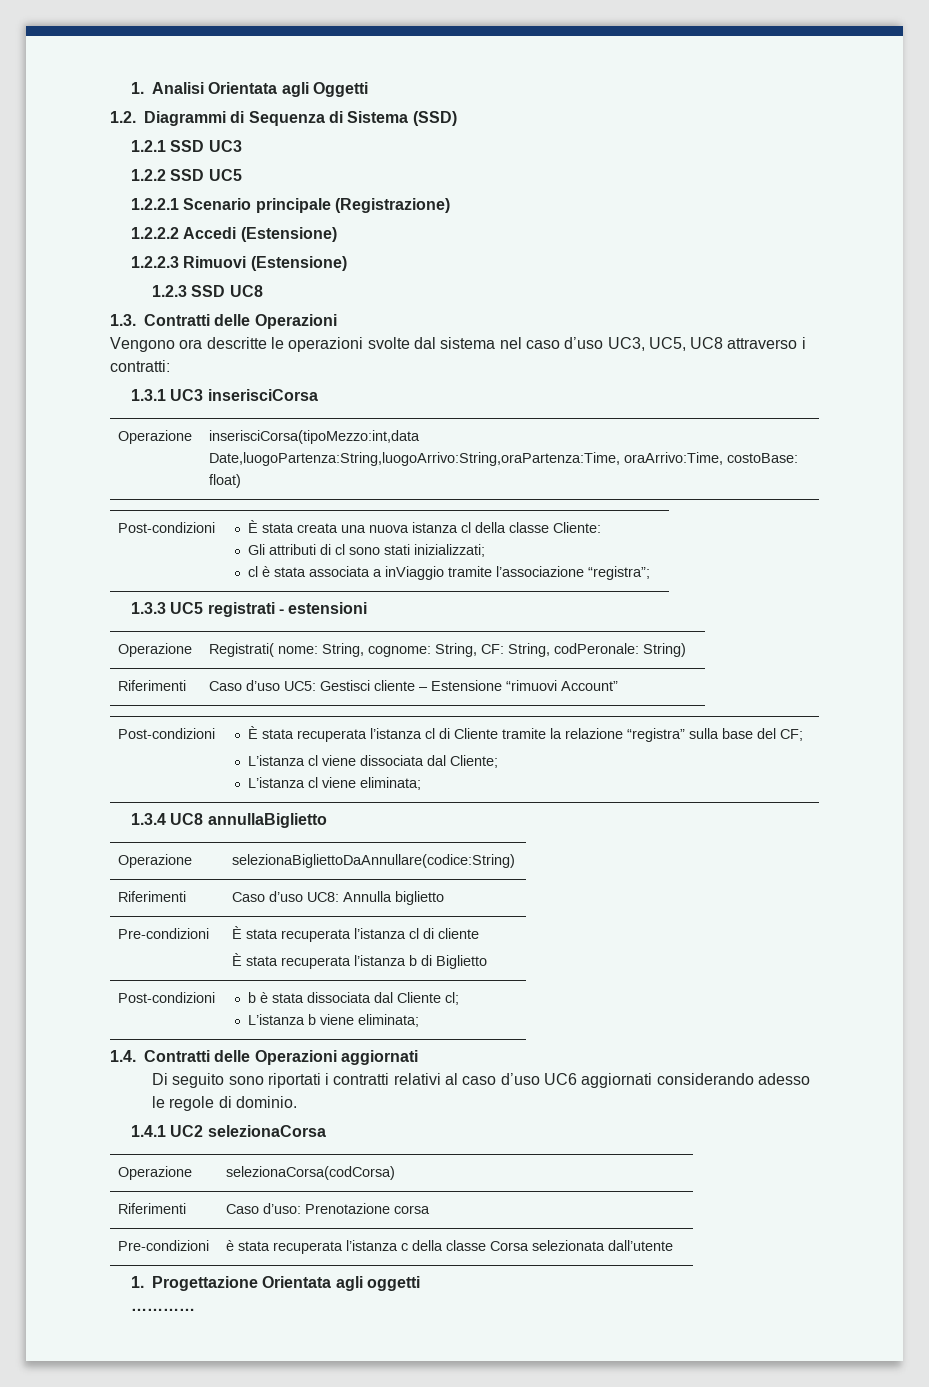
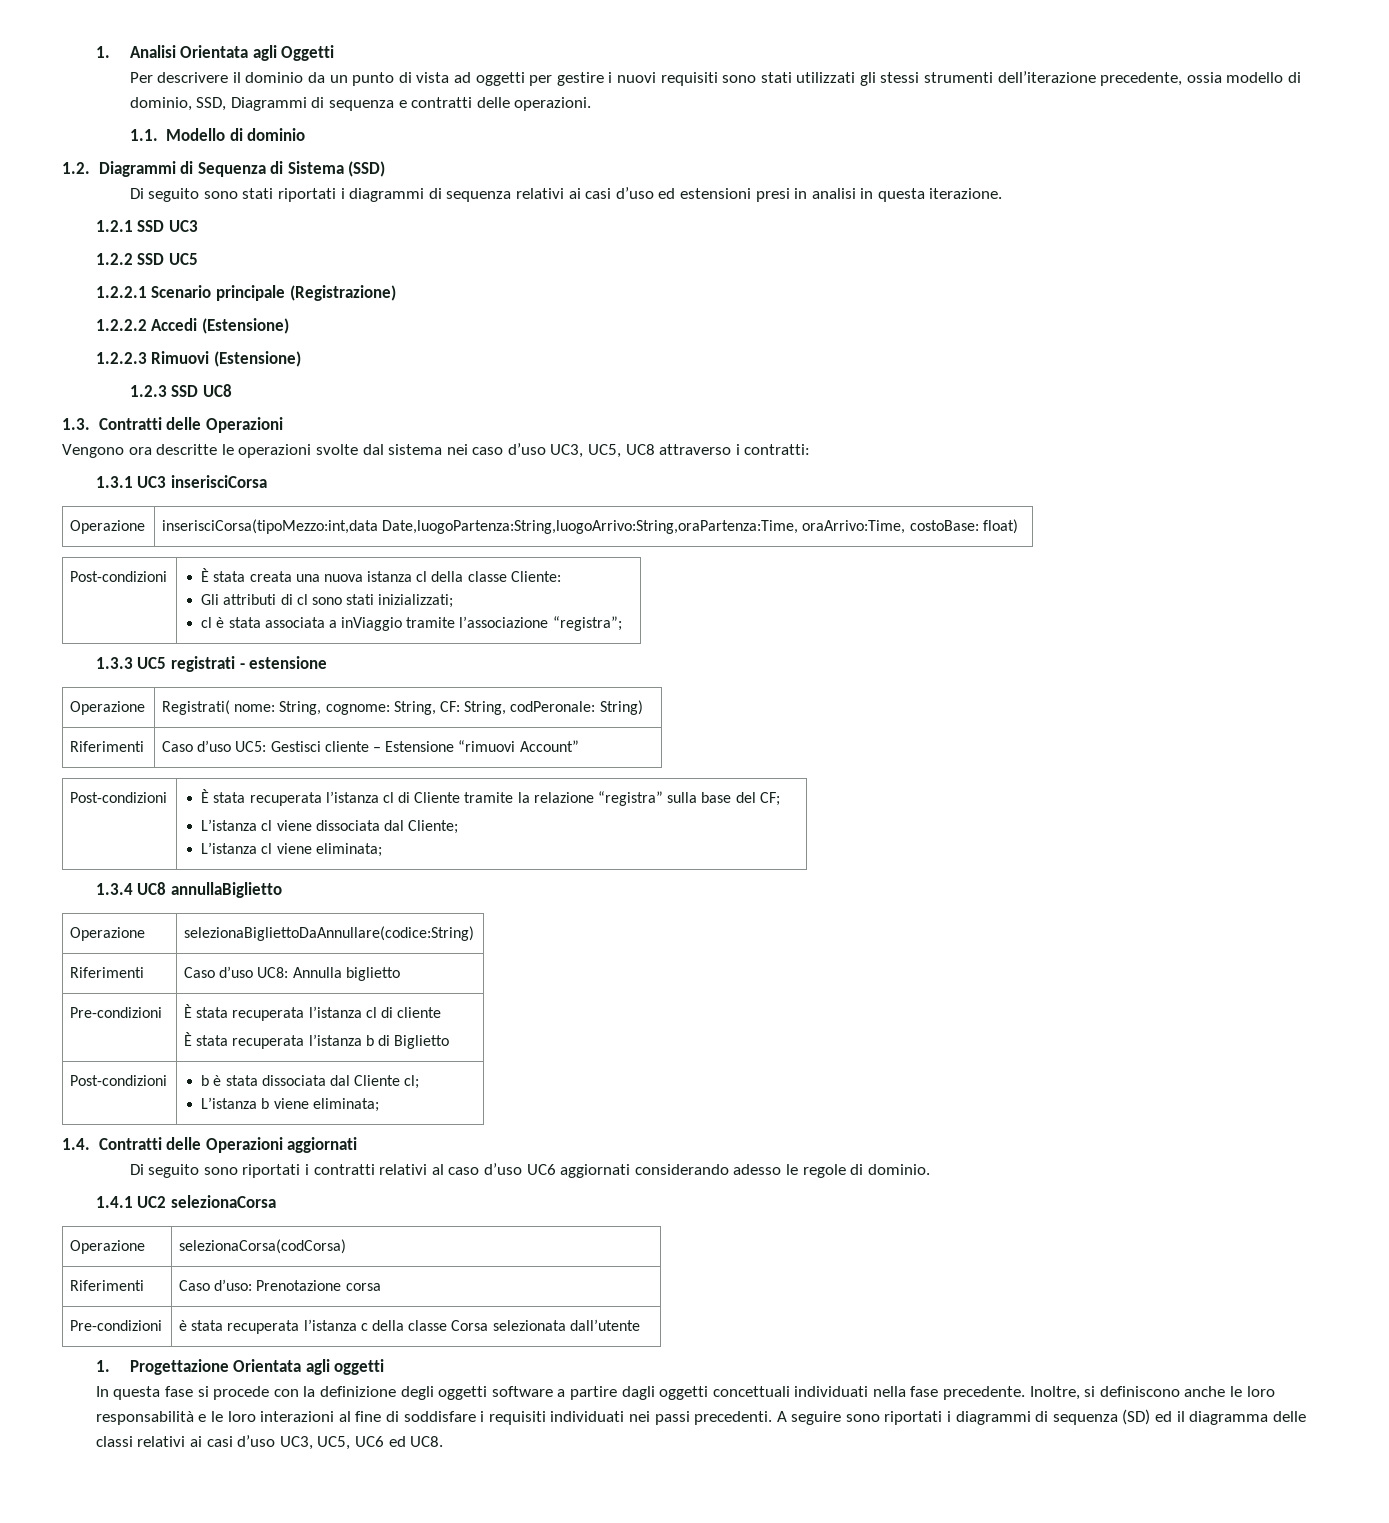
(368, 89) none -> [129,71,1302,86] [129,97,592,111] [129,128,306,141] // Per descrivere il dominio da un punto di vista ad oggetti per gestire i nuovi requisiti sono stati utilizzati gli stessi strumenti dell’iterazione precedente, ossia modello di dominio, SSD, Diagrammi di sequenza e contratti delle operazioni. // 1.1. Modello di dominio
(457, 118) none -> [129,187,1003,202] // Di seguito sono stati riportati i diagrammi di sequenza relativi ai casi d’uso ed estensioni presi in analisi in questa iterazione.
[499,337,522,349] nel -> [446,444,468,455] nei
[288,602,368,614] estensioni -> [249,656,328,669] estensione
[130,1308,195,1311] ………… -> [95,1386,1275,1400] [95,1409,1306,1425] [95,1435,444,1450] In questa fase si procede con la definizione degli oggetti software a partire dagli oggetti concettuali individuati nella fase precedente. Inoltre, si definiscono anche le loro responsabilità e le loro interazioni al fine di soddisfare i requisiti individuati nei passi precedenti. A seguire sono riportati i diagrammi di sequenza (SD) ed il diagramma delle classi relativi ai casi d’uso UC3, UC5, UC6 ed UC8.

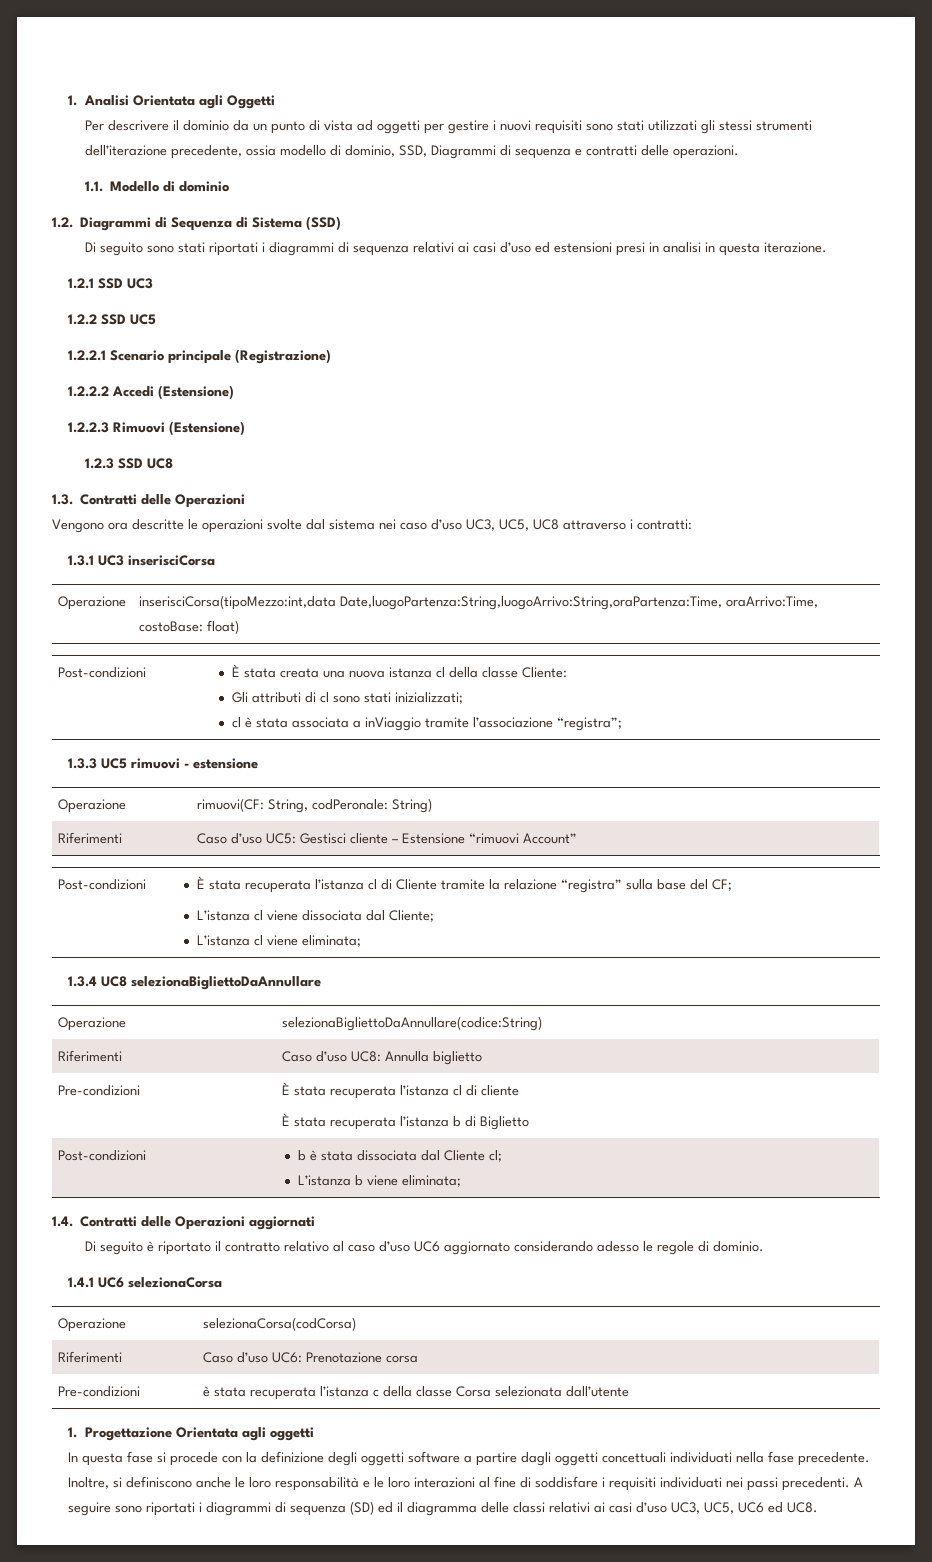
[171,656,236,672] registrati -> [131,758,181,769] rimuovi
[162,700,461,715] Registrati( nome: String, cognome: String, CF: -> [197,798,265,812] rimuovi(CF:
[171,882,283,898] annullaBiglietto -> [131,976,322,990] selezionaBigliettoDaAnnullare
[203,1164,428,1178] sono riportati i contratti relativi -> [146,1241,329,1255] è riportato il contratto relativo
[560,1164,631,1178] aggiornati -> [443,1241,510,1255] aggiornato
[137,1196,167,1208] UC2 -> [98,1277,125,1288] UC6
[214,1279,253,1291] d’uso: -> [237,1352,303,1363] d’uso UC6:

